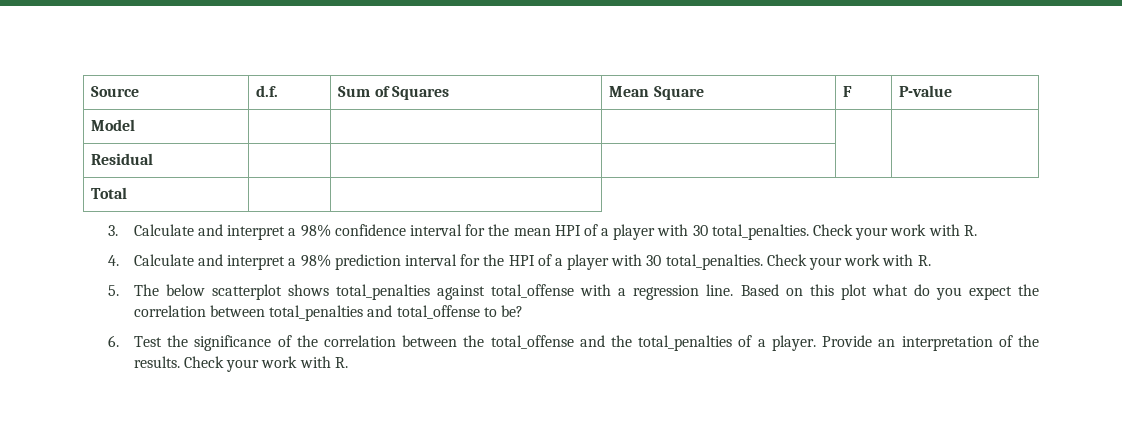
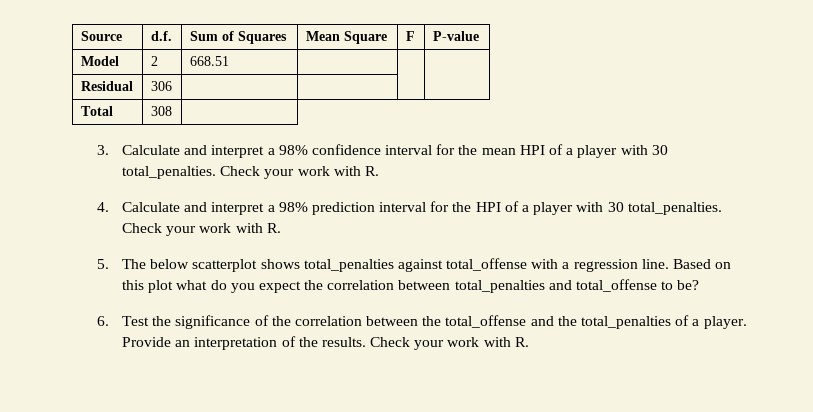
(136, 125) | -> [150,56,158,66] [189,56,229,66] 2 | 668.51
(154, 159) none -> [150,81,172,91] 306
(128, 193) none -> [150,106,172,116] 308

